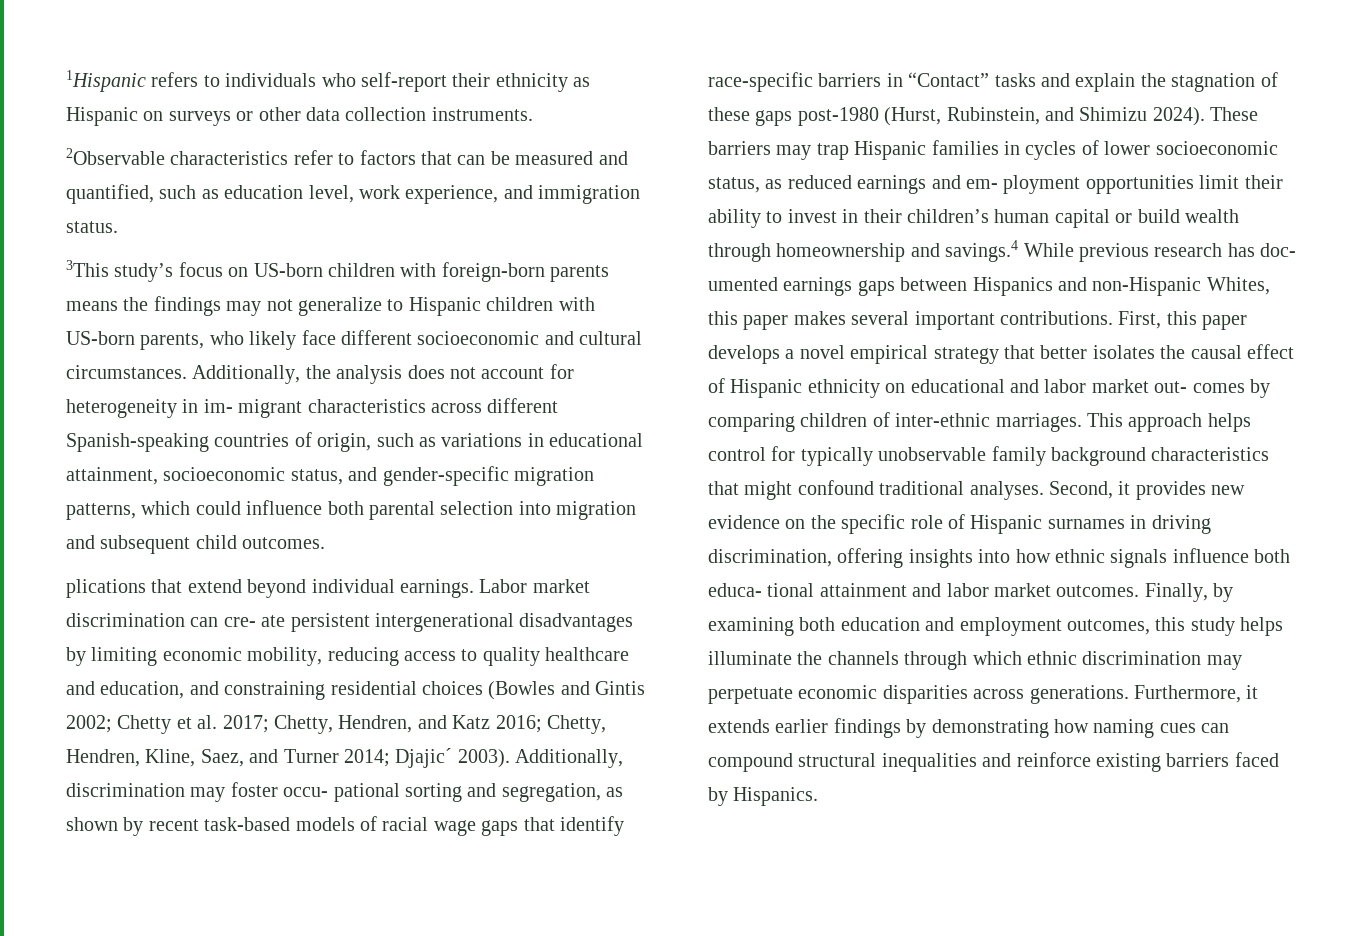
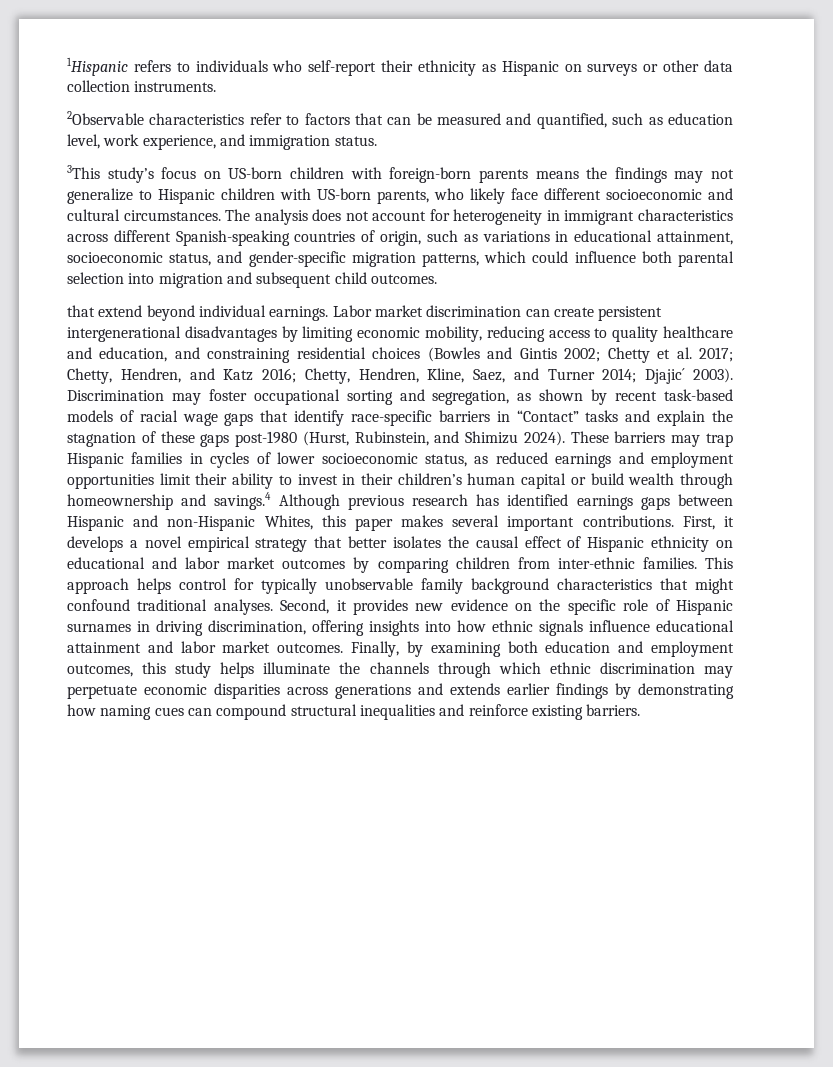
[192,365,331,384] Additionally, the -> [225,209,251,221] The
[203,399,303,418] im- migrant -> [564,210,635,225] immigrant
[66,579,146,598] plications -> (437, 279) none
[223,615,286,627] cre- ate -> [553,307,594,317] create
[515,749,624,768] [66,782,400,802] Additionally, discrimination may foster occu- pational -> [67,389,340,405] Discrimination may foster occupational
[966,175,1081,194] em- ployment -> [651,452,734,468] employment
[1023,243,1074,257] While -> [278,494,340,510] Although
[1260,243,1297,257] [708,277,778,291] doc- umented -> [507,494,569,506] identified
[972,277,1053,296] Hispanics -> [67,516,124,531] Hispanic
[1166,311,1248,330] this paper -> [723,516,734,527] it
[1154,381,1245,393] out- comes -> [282,559,346,569] outcomes
[872,412,1082,432] of inter-ethnic marriages. -> [517,557,697,569] from inter-ethnic families.
[1254,549,1291,563] [708,583,815,597] both educa- tional -> [656,620,734,632] educational
[1029,685,1259,704] generations. Furthermore, it -> [335,683,443,699] generations and
[1166,752,1279,767] [708,787,819,806] barriers faced by Hispanics. -> [586,704,641,716] barriers.

